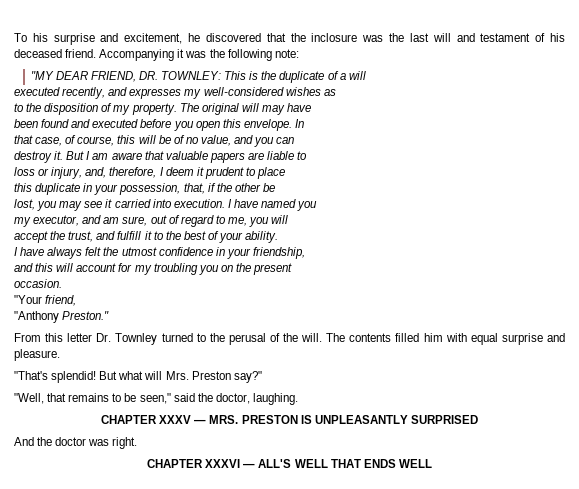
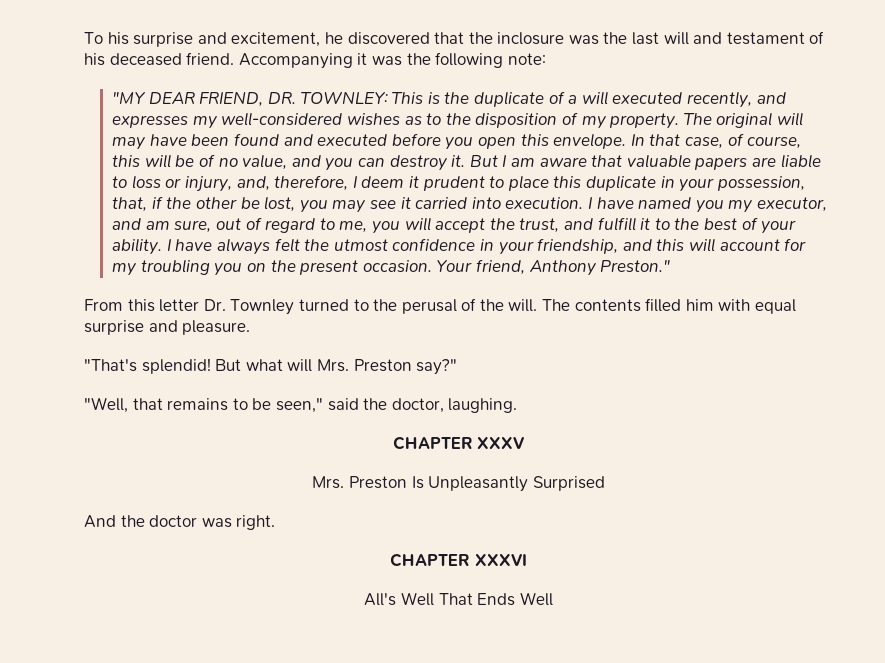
(366, 75) // -> (608, 98) none
(336, 92) // -> (422, 120) none
(312, 107) // -> (187, 140) none
(304, 123) // -> (645, 140) none
(295, 140) // -> (386, 162) none
(308, 155) // -> (128, 182) none
(286, 173) // -> (549, 183) none
(275, 187) // -> (260, 203) none
(318, 206) // -> (724, 206) none
(289, 219) // -> (431, 224) none
(279, 237) // -> (163, 246) none
(305, 253) // -> (619, 246) none
(293, 269) // -> (359, 267) none
[14,295,42,304] // "Your -> [436,260,473,272] Your
[14,311,59,323] // "Anthony -> [528,260,597,276] Anthony
[194,415,478,424] — MRS. PRESTON IS UNPLEASANTLY SURPRISED -> [312,476,605,492] // Mrs. Preston Is Unpleasantly Surprised
[243,459,432,468] — ALL'S WELL THAT ENDS WELL -> [364,592,553,606] // All's Well That Ends Well

